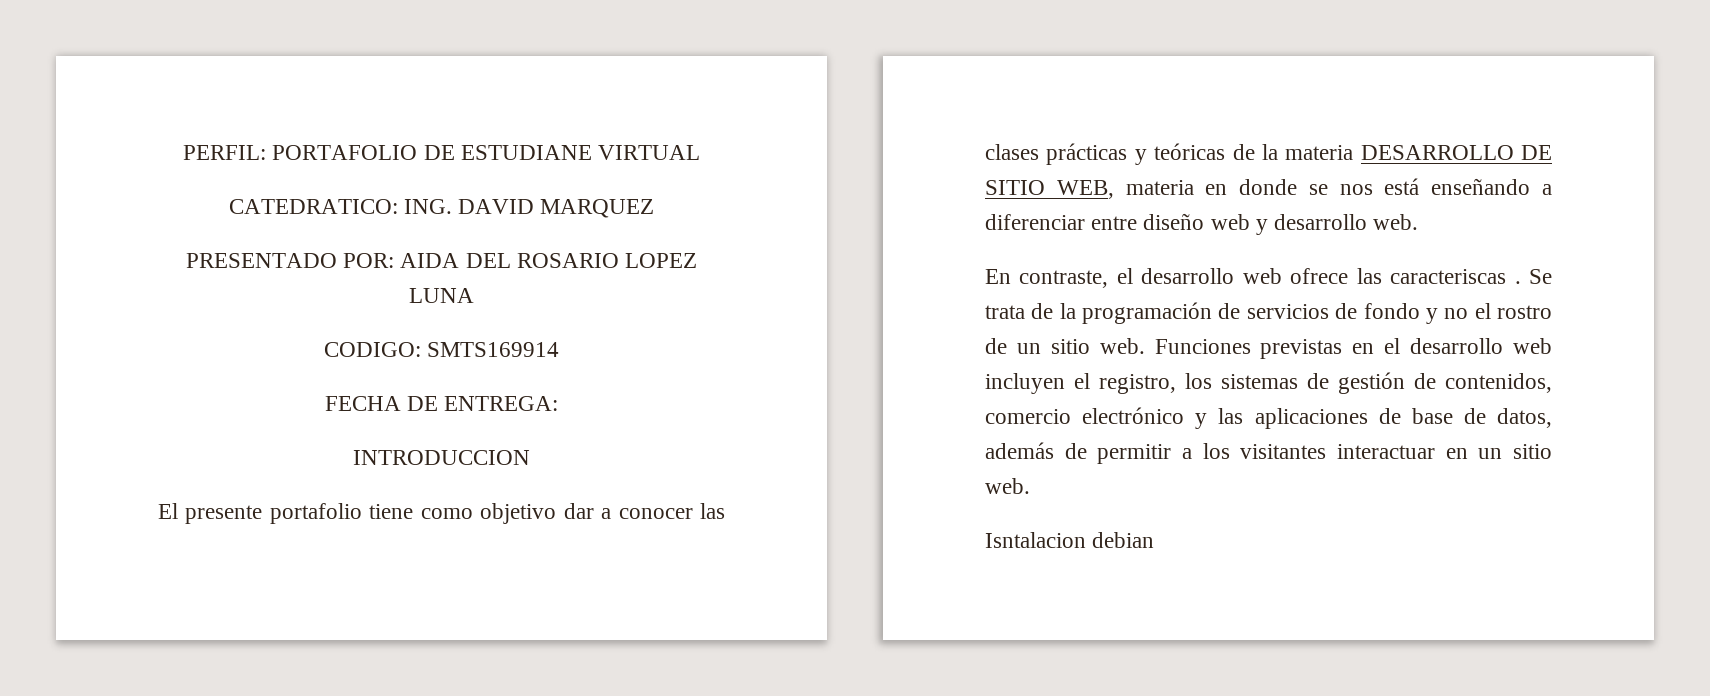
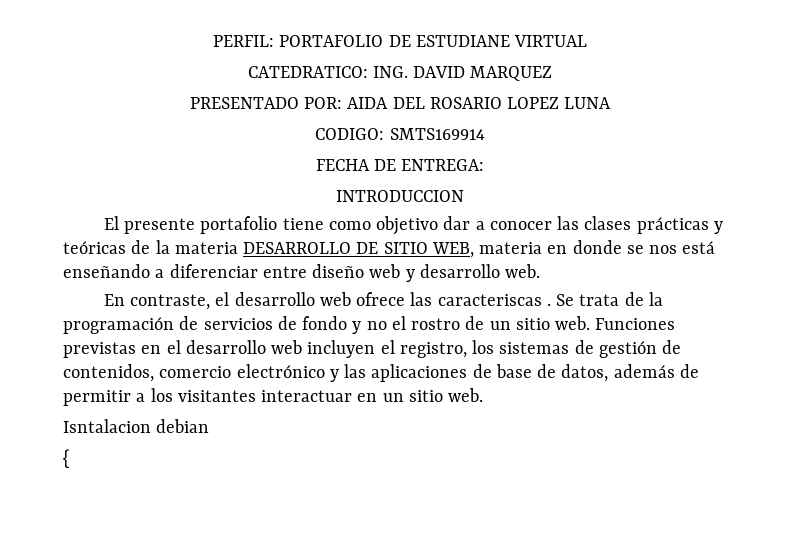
(1155, 540) none -> [63,449,70,468] // {

